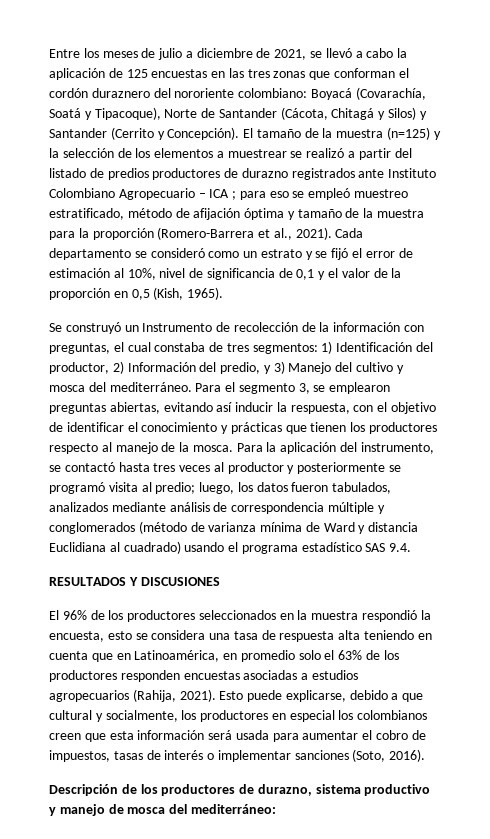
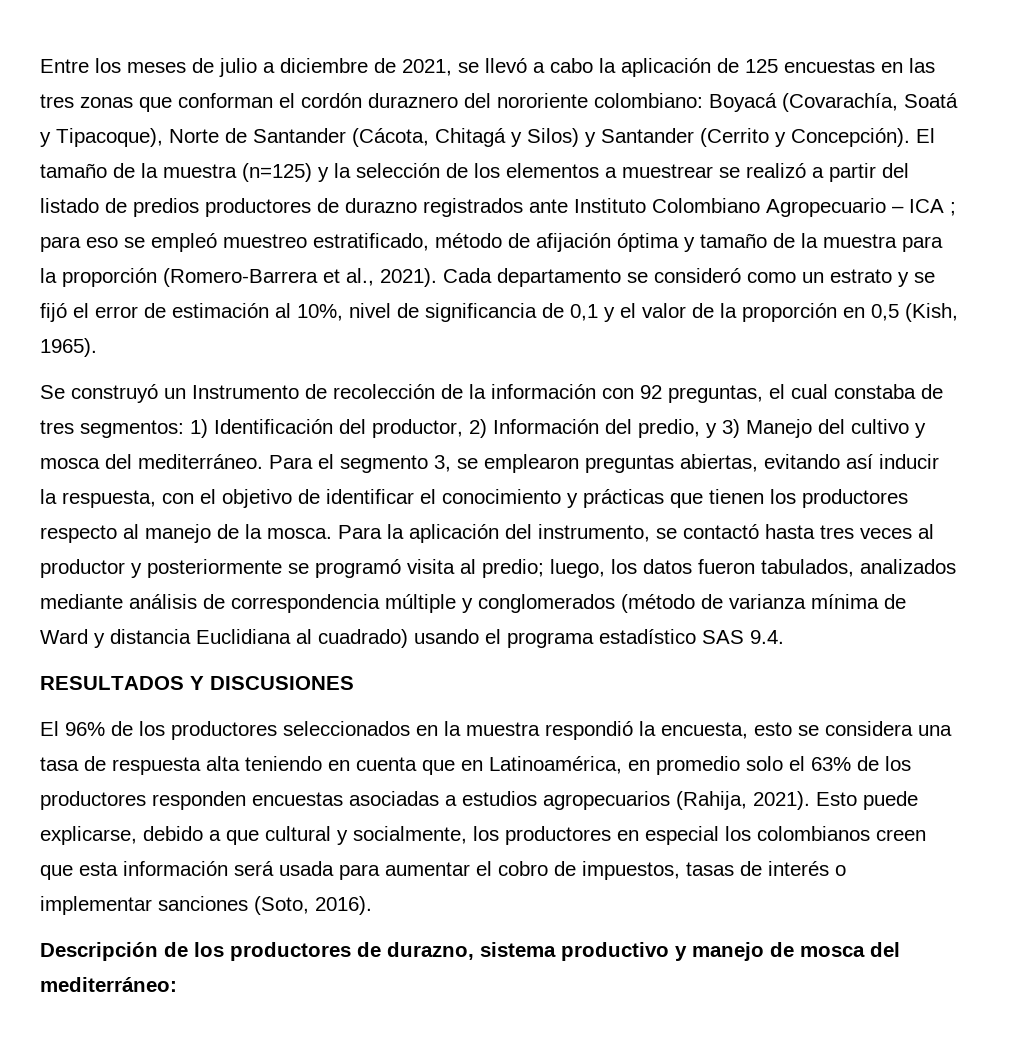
(425, 328) none -> [640,385,662,399] 92

